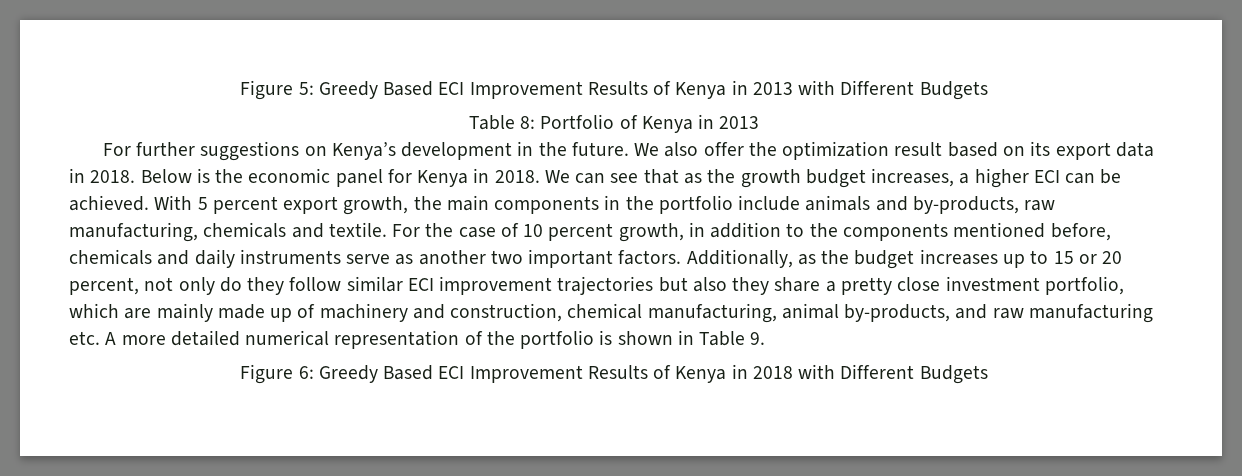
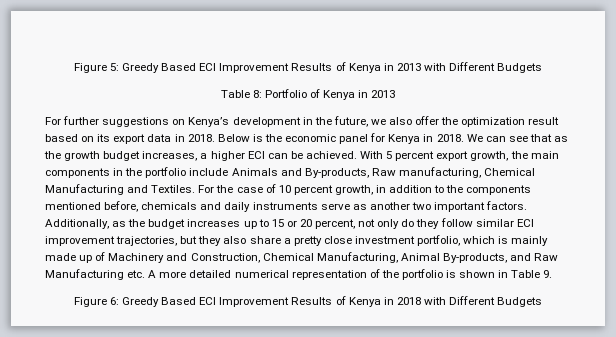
[571,142,660,156] future. We -> [333,116,386,127] future, we
[805,195,1056,214] [69,222,387,242] animals and by-products, raw manufacturing, chemicals and textile. -> [231,167,536,178] [45,184,196,195] Animals and By-products, Raw manufacturing, Chemical Manufacturing and Textiles.
[557,276,770,295] trajectories but also they -> [116,236,247,246] trajectories, but they also
[124,308,152,319] are -> [498,236,509,244] is
[319,303,1153,323] machinery and construction, chemical manufacturing, animal by-products, and raw manufacturing -> [108,252,559,263] [45,269,124,280] Machinery and Construction, Chemical Manufacturing, Animal By-products, and Raw Manufacturing

